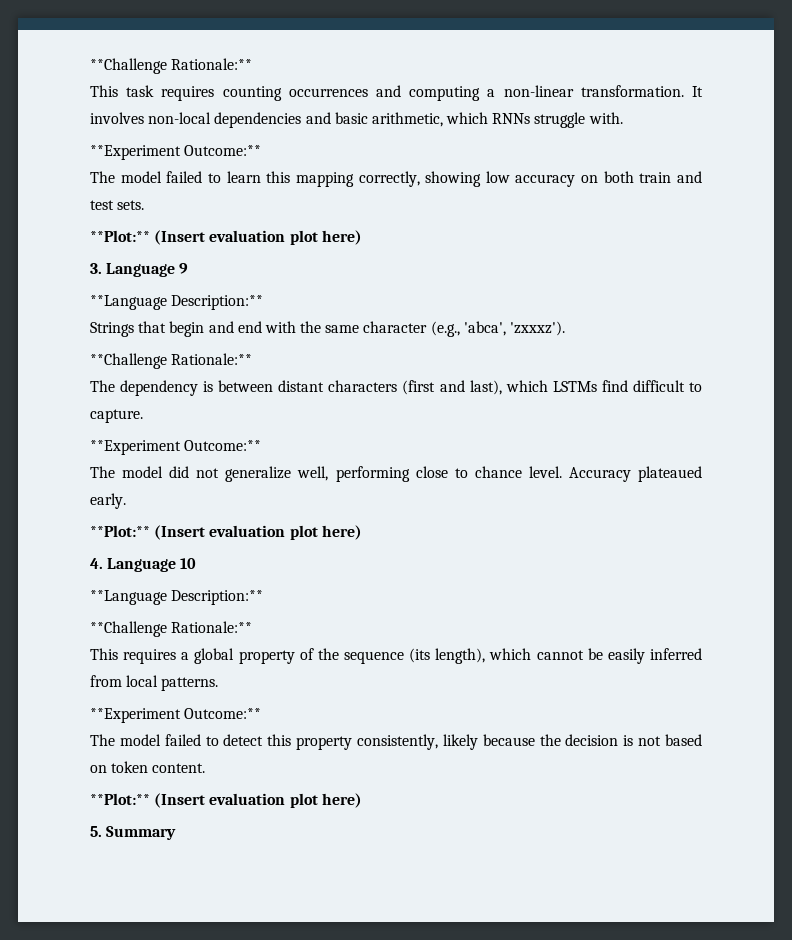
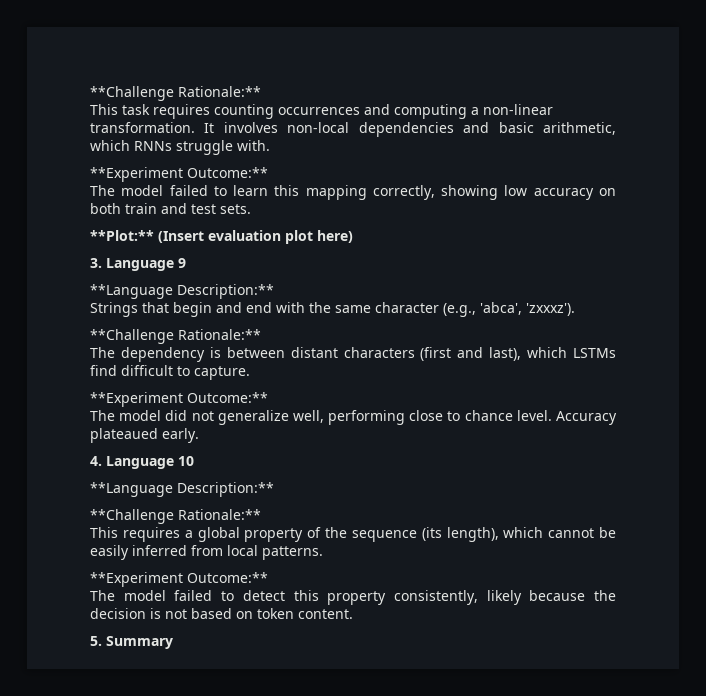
[90,525,362,540] // **Plot:** (Insert evaluation plot here) -> (199, 435) none
[90,793,362,808] // **Plot:** (Insert evaluation plot here) -> (353, 614) none

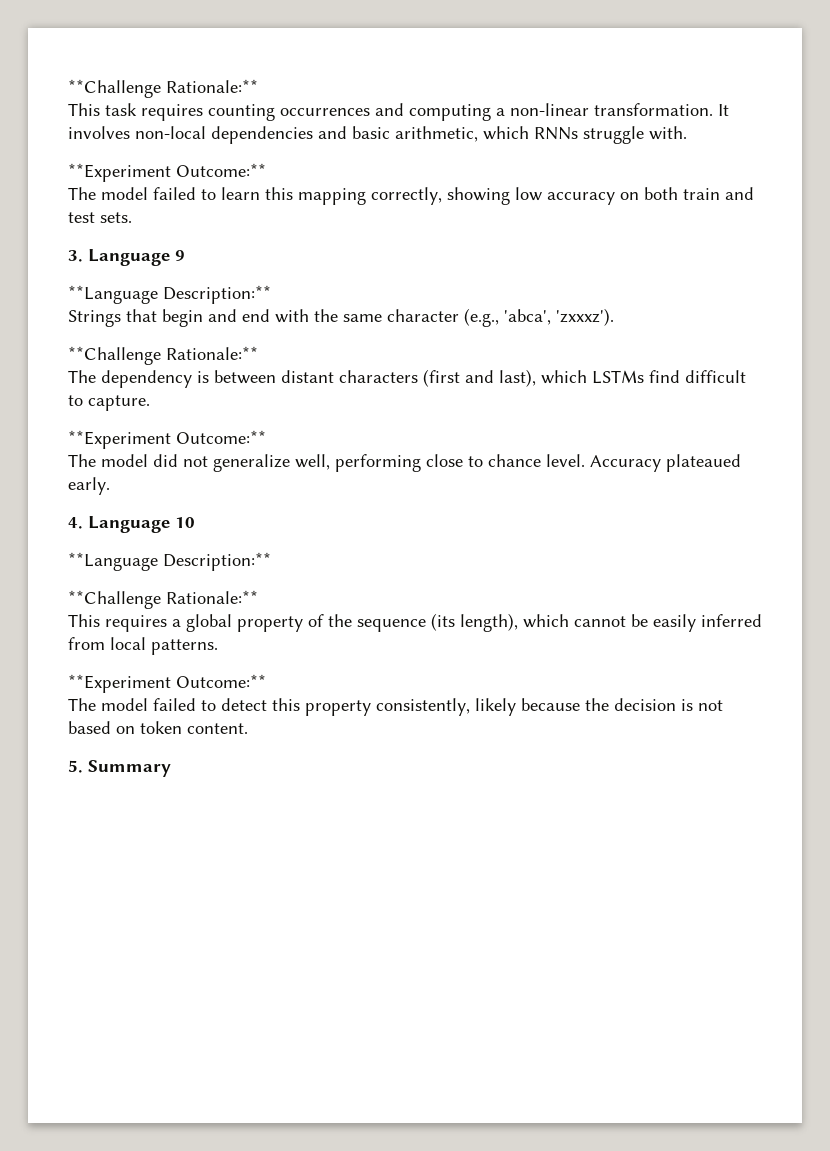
[90,230,353,244] // **Plot:** (Insert evaluation plot here) -> (132, 217) none

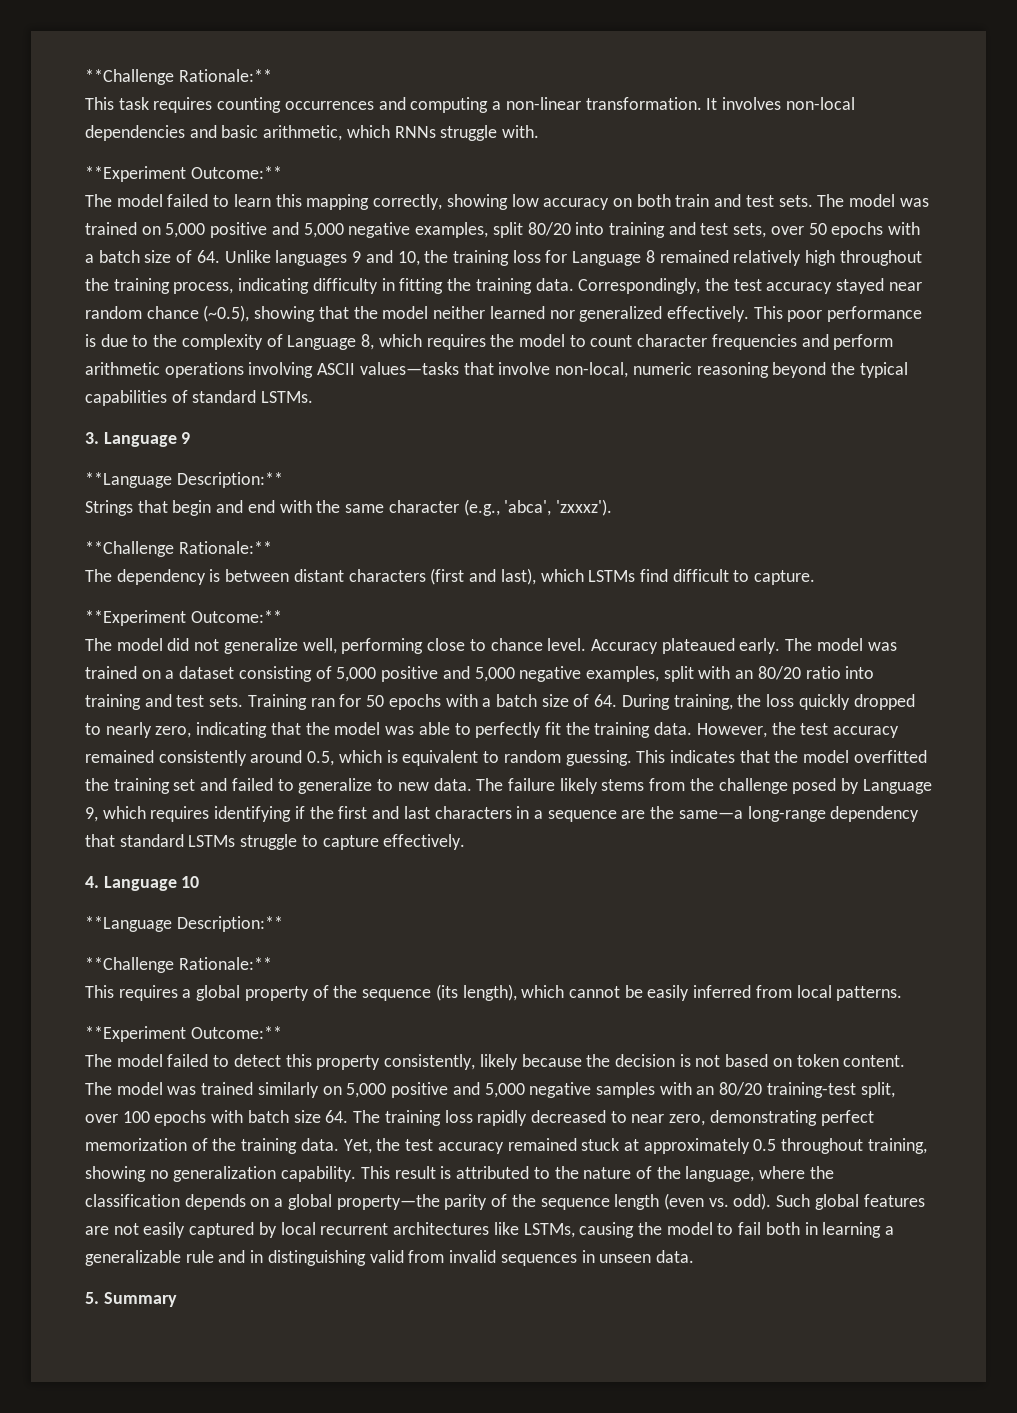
(132, 217) none -> [817,194,929,207] [85,222,921,238] [85,250,922,266] [85,278,922,294] [85,305,923,322] [85,334,894,350] [85,362,908,378] [85,390,314,406] The model was trained on 5,000 positive and 5,000 negative examples, split 80/20 into training and test sets, over 50 epochs with a batch size of 64. Unlike languages 9 and 10, the training loss for Language 8 remained relatively high throughout the training process, indicating difficulty in fitting the training data. Correspondingly, the test accuracy stayed near random chance (~0.5), showing that the model neither learned nor generalized effectively. This poor performance is due to the complexity of Language 8, which requires the model to count character frequencies and perform arithmetic operations involving ASCII values—tasks that involve non-local, numeric reasoning beyond the typical capabilities of standard LSTMs.
(110, 486) none -> [785,638,897,651] [85,666,875,682] [85,694,915,710] [85,722,900,738] [85,750,927,766] [85,778,932,794] [85,806,920,822] [85,834,466,850] The model was trained on a dataset consisting of 5,000 positive and 5,000 negative examples, split with an 80/20 ratio into training and test sets. Training ran for 50 epochs with a batch size of 64. During training, the loss quickly dropped to nearly zero, indicating that the model was able to perfectly fit the training data. However, the test accuracy remained consistently around 0.5, which is equivalent to random guessing. This indicates that the model overfitted the training set and failed to generalize to new data. The failure likely stems from the challenge posed by Language 9, which requires identifying if the first and last characters in a sequence are the same—a long-range dependency that standard LSTMs struggle to capture effectively.
(248, 728) none -> [85,1082,895,1098] [85,1110,874,1126] [85,1138,927,1154] [85,1166,834,1182] [85,1193,925,1210] [85,1222,895,1238] [85,1250,694,1266] The model was trained similarly on 5,000 positive and 5,000 negative samples with an 80/20 training-test split, over 100 epochs with batch size 64. The training loss rapidly decreased to near zero, demonstrating perfect memorization of the training data. Yet, the test accuracy remained stuck at approximately 0.5 throughout training, showing no generalization capability. This result is attributed to the nature of the language, where the classification depends on a global property—the parity of the sequence length (even vs. odd). Such global features are not easily captured by local recurrent architectures like LSTMs, causing the model to fail both in learning a generalizable rule and in distinguishing valid from invalid sequences in unseen data.

